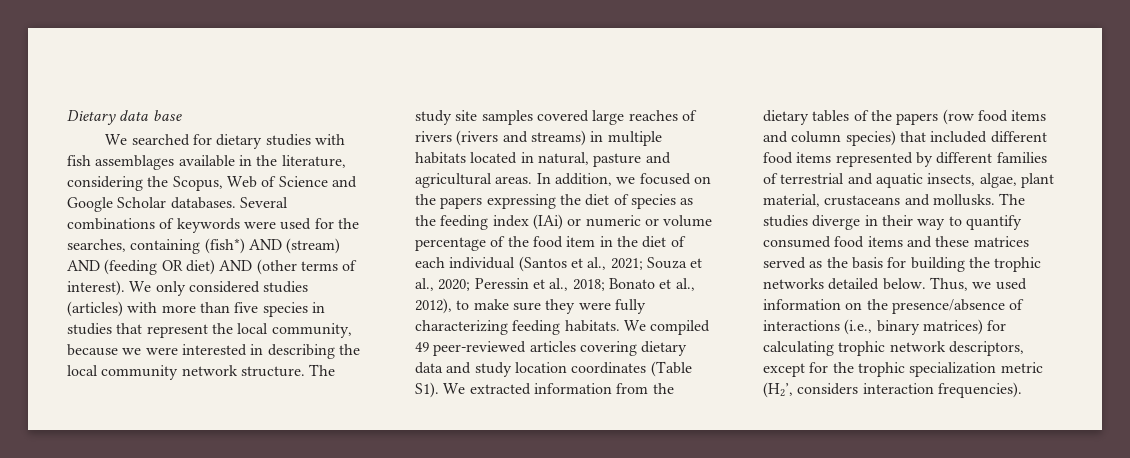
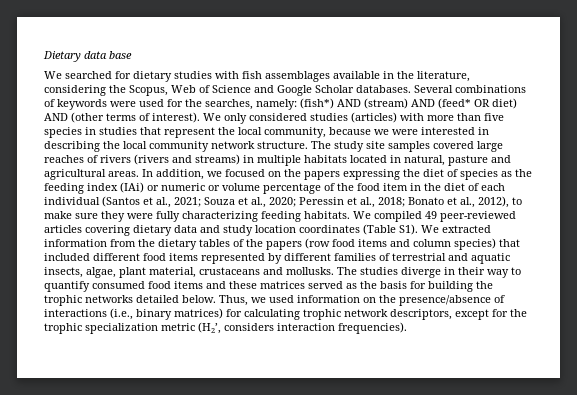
[130,239,201,254] containing -> [256,99,297,110] namely:
[104,259,158,275] (feeding -> [438,98,471,109] (feed*

